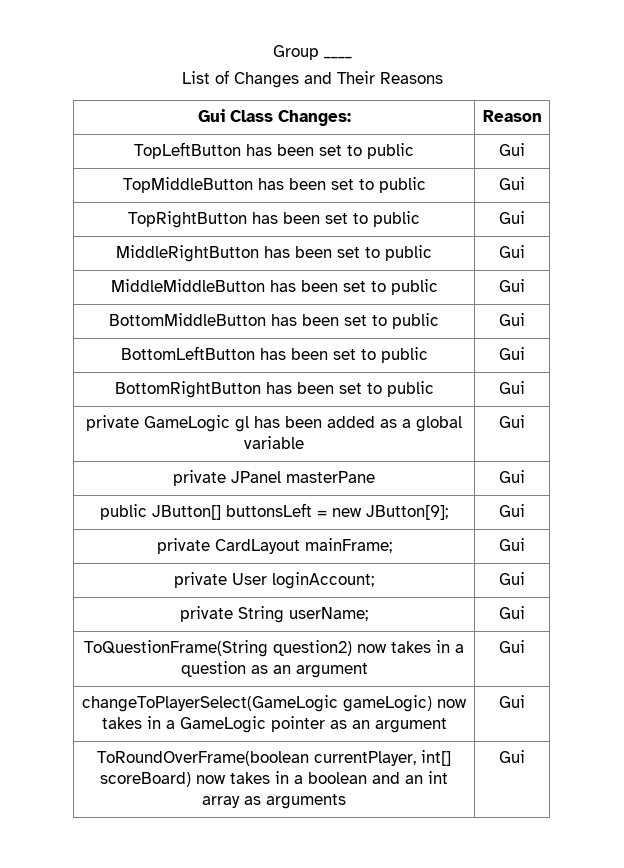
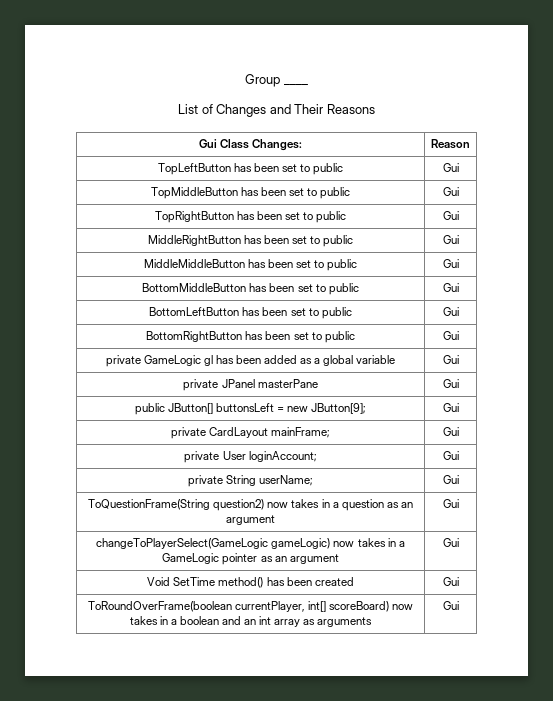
(525, 701) none -> [147,577,354,588] [442,577,459,586] // Void SetTime method() has been created | Gui

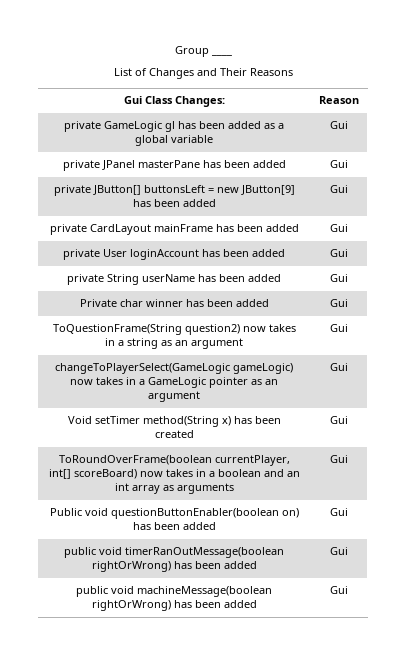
[157,163,344,175] [442,163,459,172] [150,187,351,199] [442,187,459,196] [154,211,347,223] [442,211,459,220] [147,235,354,247] [442,235,459,244] [143,259,358,271] [442,259,459,268] [142,283,359,295] [442,283,459,292] [149,307,352,319] [442,307,459,316] [146,331,355,343] [442,331,459,340] // TopLeftButton has been set to public | Gui // TopMiddleButton has been set to public | Gui // TopRightButton has been set to public | Gui // MiddleRightButton has been set to public | Gui // MiddleMiddleButton has been set to public | Gui // BottomMiddleButton has been set to public | Gui // BottomLeftButton has been set to public | Gui // BottomRightButton has been set to public | Gui -> (359, 100) none
[442,379,459,388] [134,403,165,415] | Gui // public -> [202,160,286,168] [329,160,348,168] [53,185,91,196] has been added | Gui // private
[311,403,367,414] JButton[9]; -> [240,185,295,195] [132,199,216,207] JButton[9] has been added
[271,427,331,438] mainFrame; -> [153,224,299,232] mainFrame has been added
[248,451,317,462] loginAccount; -> [130,249,285,260] loginAccount has been added
[259,475,314,486] userName; -> [142,274,281,282] [329,274,348,282] [79,299,269,307] userName has been added | Gui // Private char winner has been added
[341,499,384,511] question -> [127,338,158,349] string
[173,577,264,588] SetTime method() -> [94,416,231,427] setTimer method(String x)
(459, 605) none -> [49,508,299,519] [132,522,216,530] [329,508,348,516] [63,547,284,558] [91,561,257,572] [329,547,348,555] [76,586,272,597] [91,600,257,611] [329,586,348,594] // Public void questionButtonEnabler(boolean on) has been added | Gui // public void timerRanOutMessage(boolean rightOrWrong) has been added | Gui // public void machineMessage(boolean rightOrWrong) has been added | Gui

